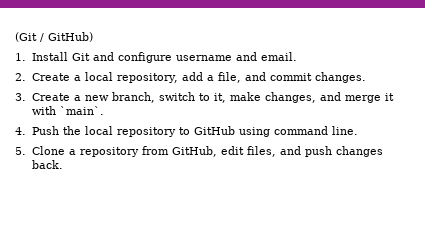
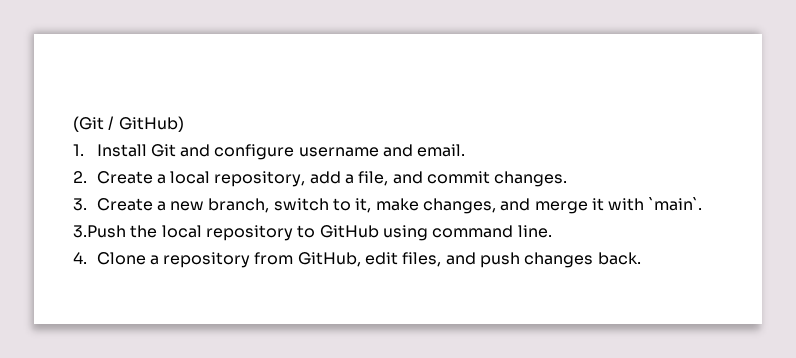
[15,126,59,135] 4. Push -> [73,225,126,238] 3.Push
[15,147,26,155] 5. -> [73,252,87,264] 4.

